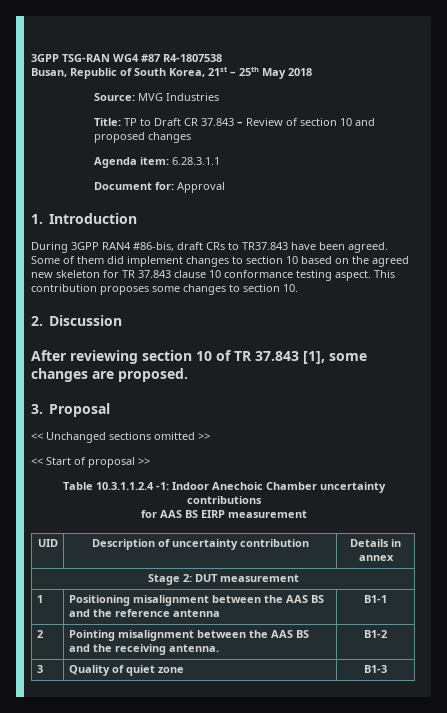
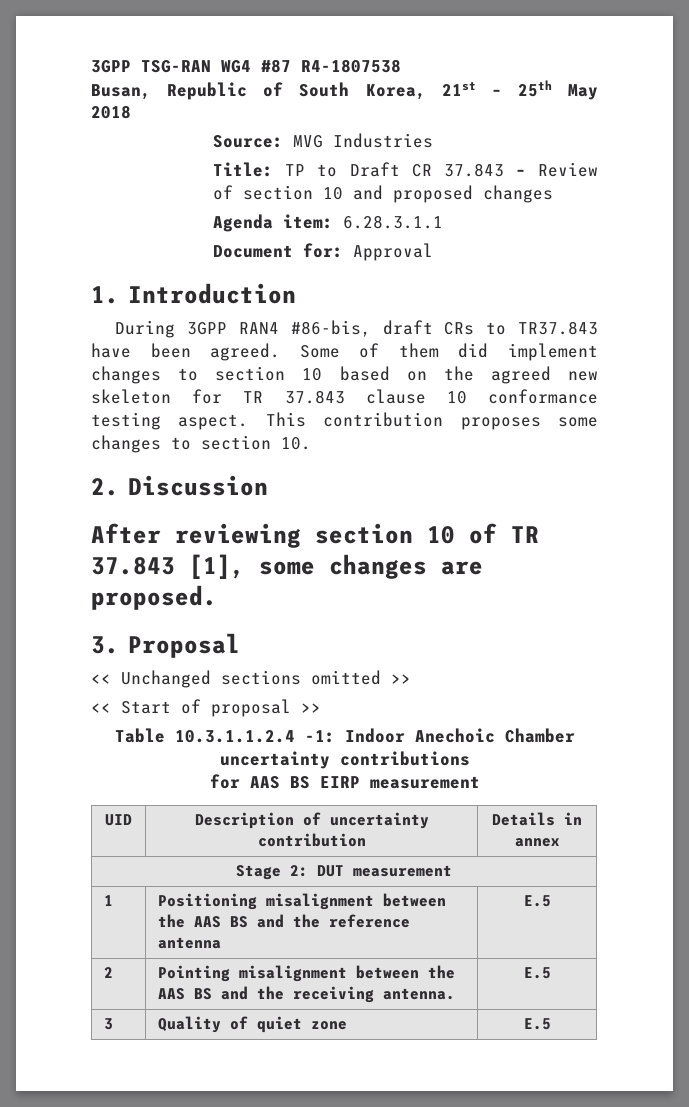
[364,595,387,603] B1-1 -> [523,895,551,907] E.5
[364,630,387,638] B1-2 -> [523,967,551,979] E.5
[364,665,387,673] B1-3 -> [523,1018,551,1030] E.5

